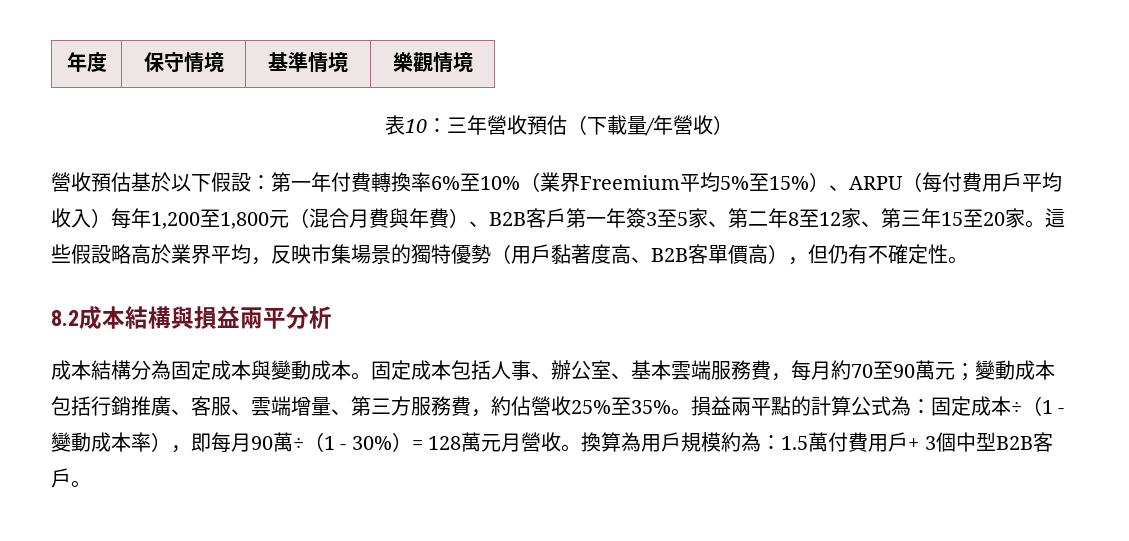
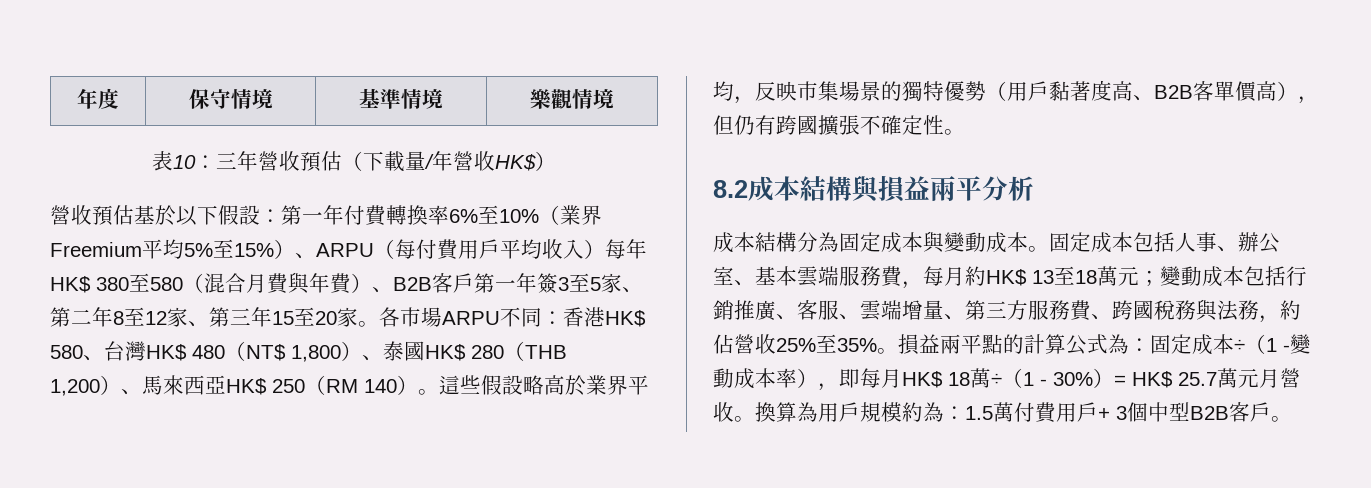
(713, 125) none -> [495,154,536,171] HK$
[151,209,289,229] 1,200至1,800元 -> [50,273,183,293] HK$ 380至580
(1045, 224) none -> [379,307,646,327] [50,341,567,362] [50,375,439,396] 各市場ARPU不同：香港HK$ 580、台灣HK$ 480（NT$ 1,800）、泰國HK$ 280（THB 1,200）、馬來西亞HK$ 250（RM 140）。
(868, 254) none -> [776,115,860,136] 跨國擴張
[851,361,915,379] 70至90 -> [986,266,1097,286] HK$ 13至18
(471, 406) none -> [1091,299,1259,321] 、跨國稅務與法務
[251,436,273,450] 90 -> [902,371,970,388] HK$ 18
[428,436,462,450] 128 -> [1132,371,1217,388] HK$ 25.7

